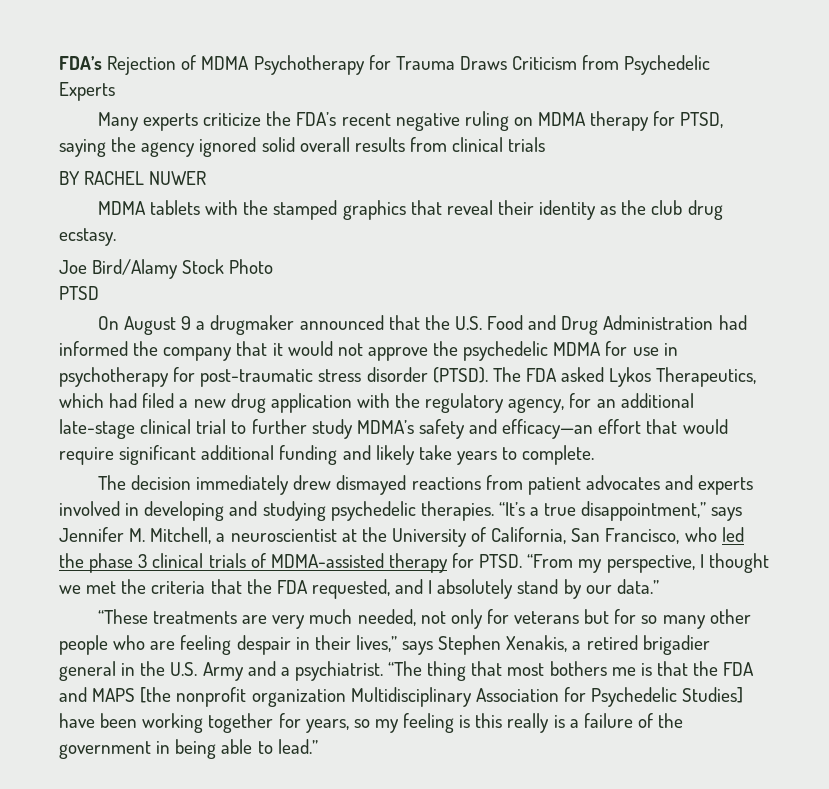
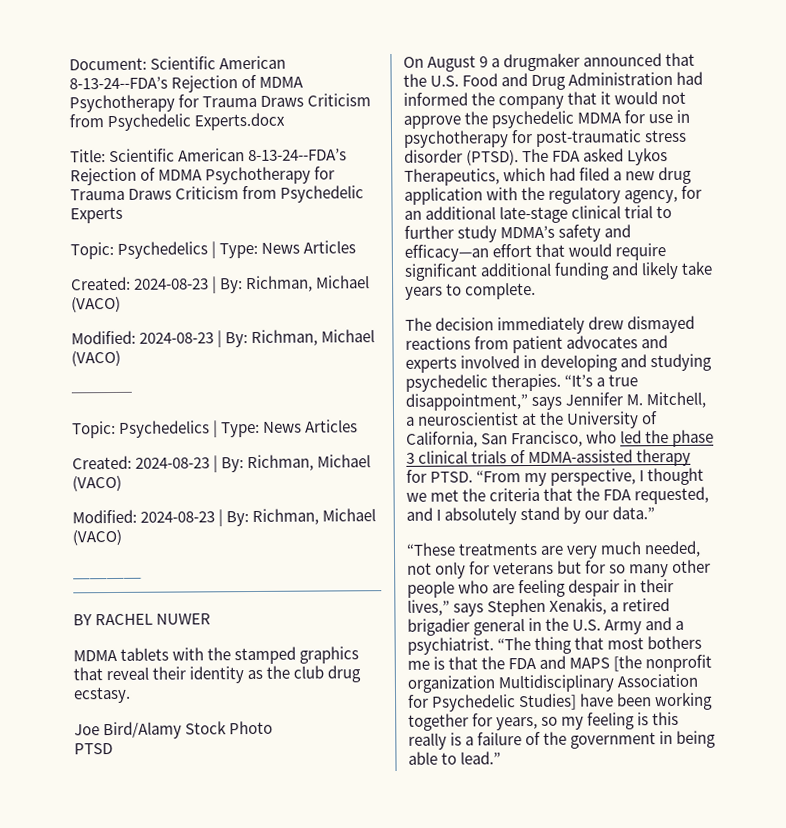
[59,56,102,70] FDA’s -> [69,55,287,71] [69,74,305,93] [69,93,372,113] [69,112,286,132] [70,148,348,163] Document: Scientific American 8-13-24--FDA’s Rejection of MDMA Psychotherapy for Trauma Draws Criticism from Psychedelic Experts.docx // Title: Scientific American 8-13-24--FDA’s
[97,111,724,131] [59,137,546,157] Many experts criticize the FDA’s recent negative ruling on MDMA therapy for PTSD, saying the agency ignored solid overall results from clinical trials -> [70,240,357,260] [71,275,371,294] [71,295,121,313] [71,329,376,348] [71,349,121,367] [71,391,132,399] [72,419,359,439] [72,454,372,473] [72,474,122,492] [72,508,377,527] [72,528,122,546] [73,577,142,586] Topic: Psychedelics | Type: News Articles // Created: 2024-08-23 | By: Richman, Michael (VACO) // Modified: 2024-08-23 | By: Richman, Michael (VACO) // ──── // Topic: Psychedelics | Type: News Articles // Created: 2024-08-23 | By: Richman, Michael (VACO) // Modified: 2024-08-23 | By: Richman, Michael (VACO) // ────

